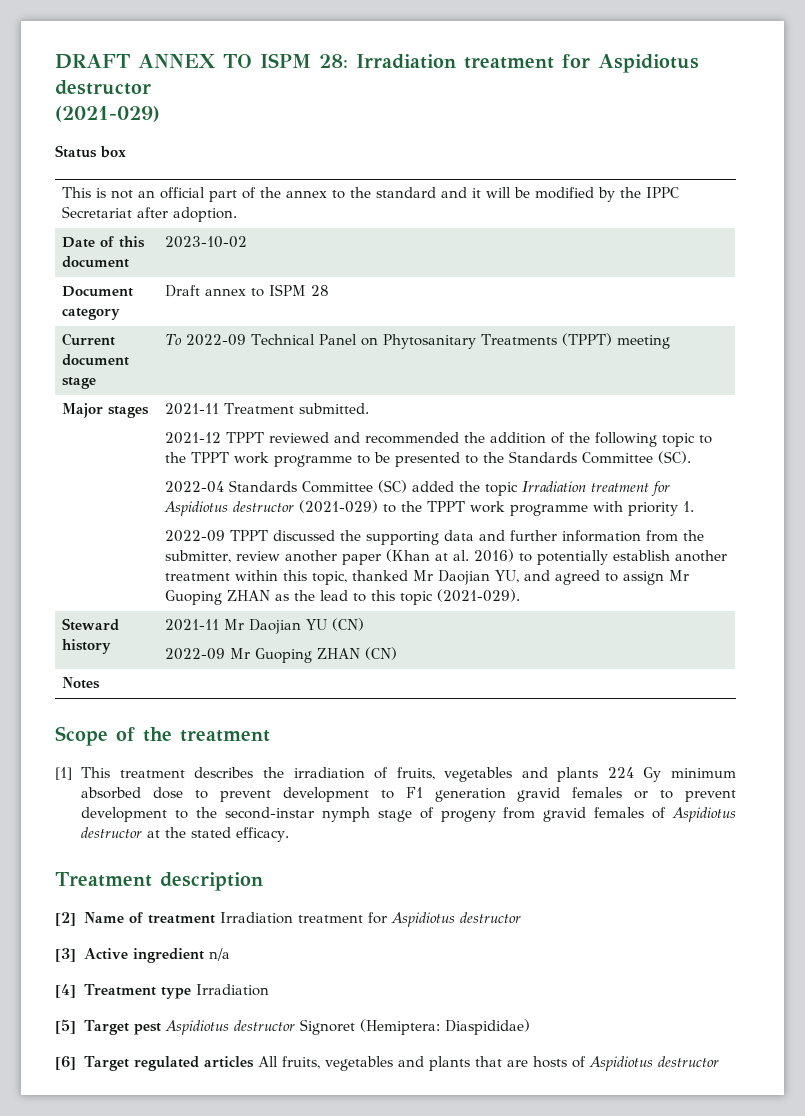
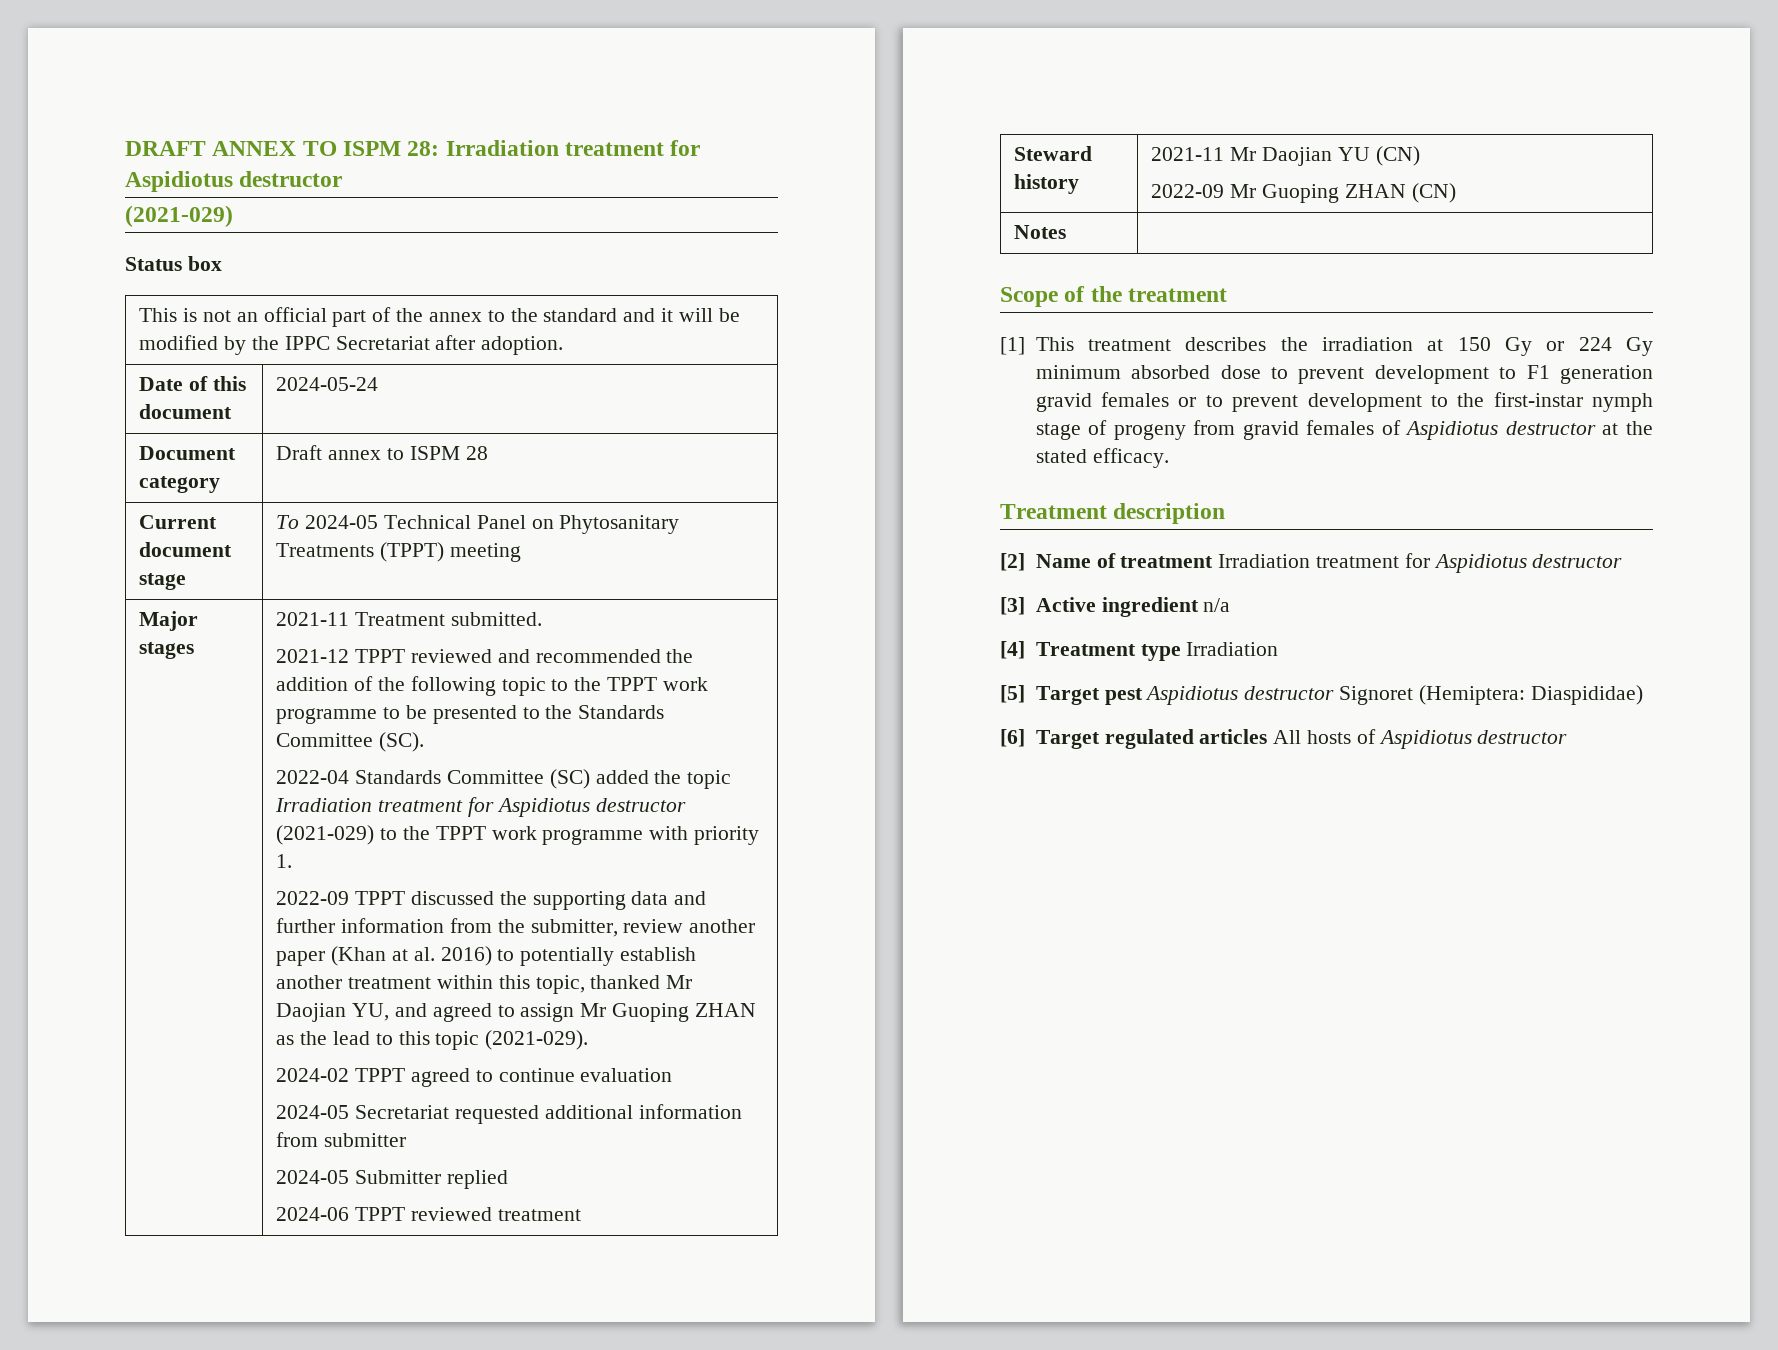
[164,236,247,248] 2023-10-02 -> [276,377,379,391] 2024-05-24
[185,334,246,346] 2022-09 -> [305,515,379,529] 2024-05
(520, 595) none -> [276,1068,673,1087] [276,1104,742,1124] [276,1132,407,1147] [276,1170,509,1189] [276,1207,581,1221] // 2024-02 TPPT agreed to continue evaluation // 2024-05 Secretariat requested additional information from submitter // 2024-05 Submitter replied // 2024-06 TPPT reviewed treatment
[374,767,599,782] of fruits, vegetables and plants -> [1427,337,1565,356] at 150 Gy or
[224,807,314,819] second-instar -> [1493,392,1583,407] first-instar
[282,1056,529,1071] fruits, vegetables and plants that are -> (1302, 737) none

